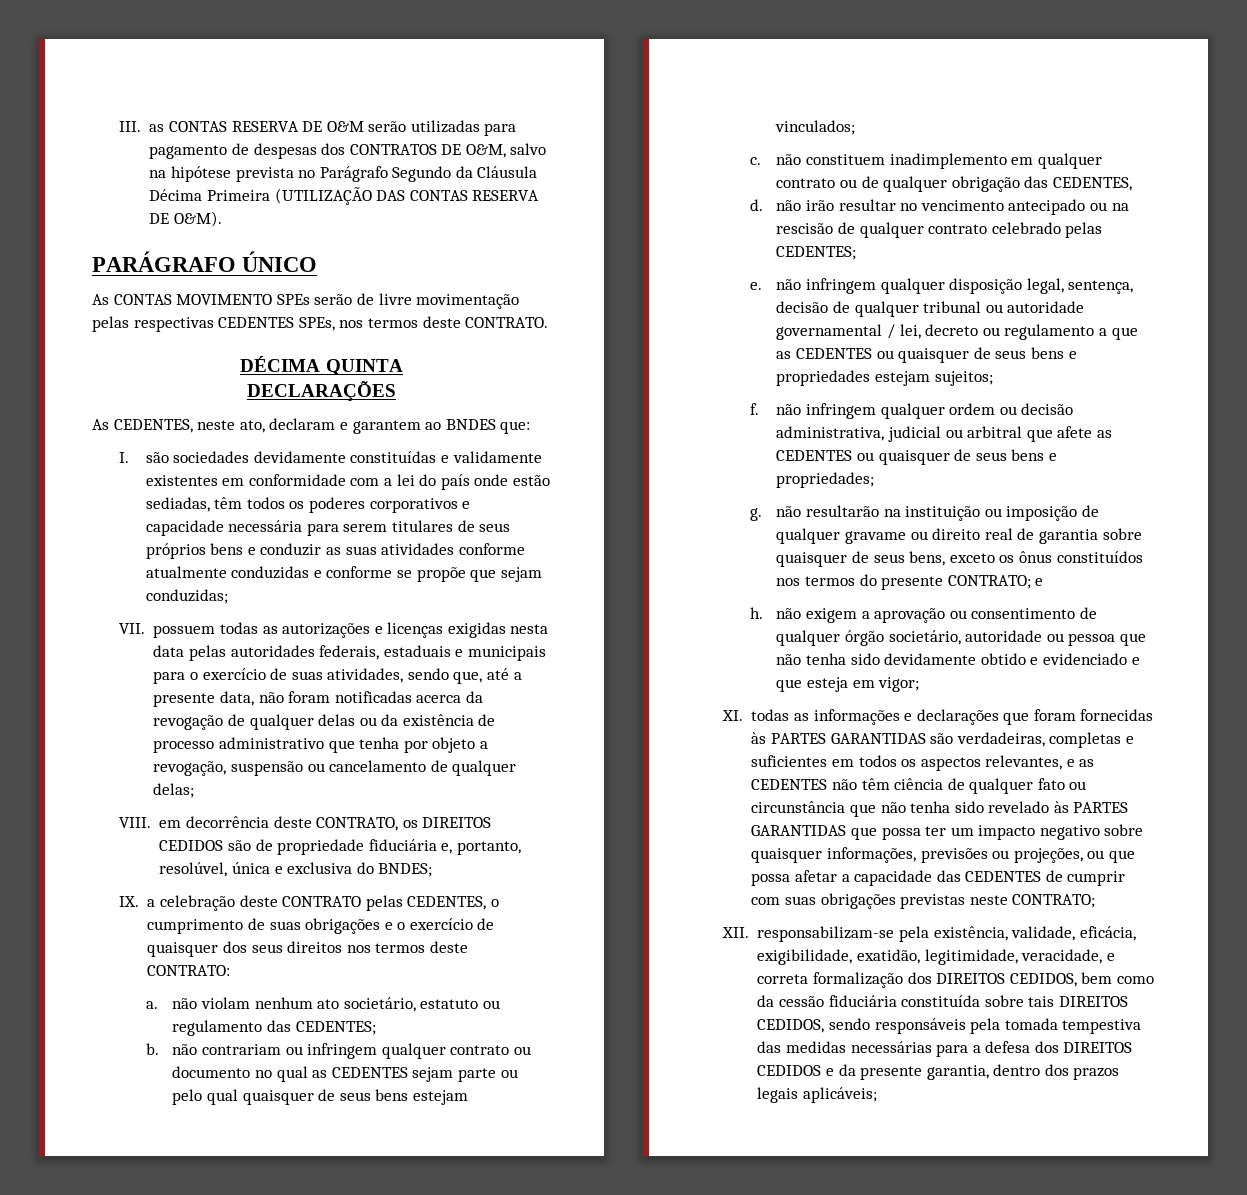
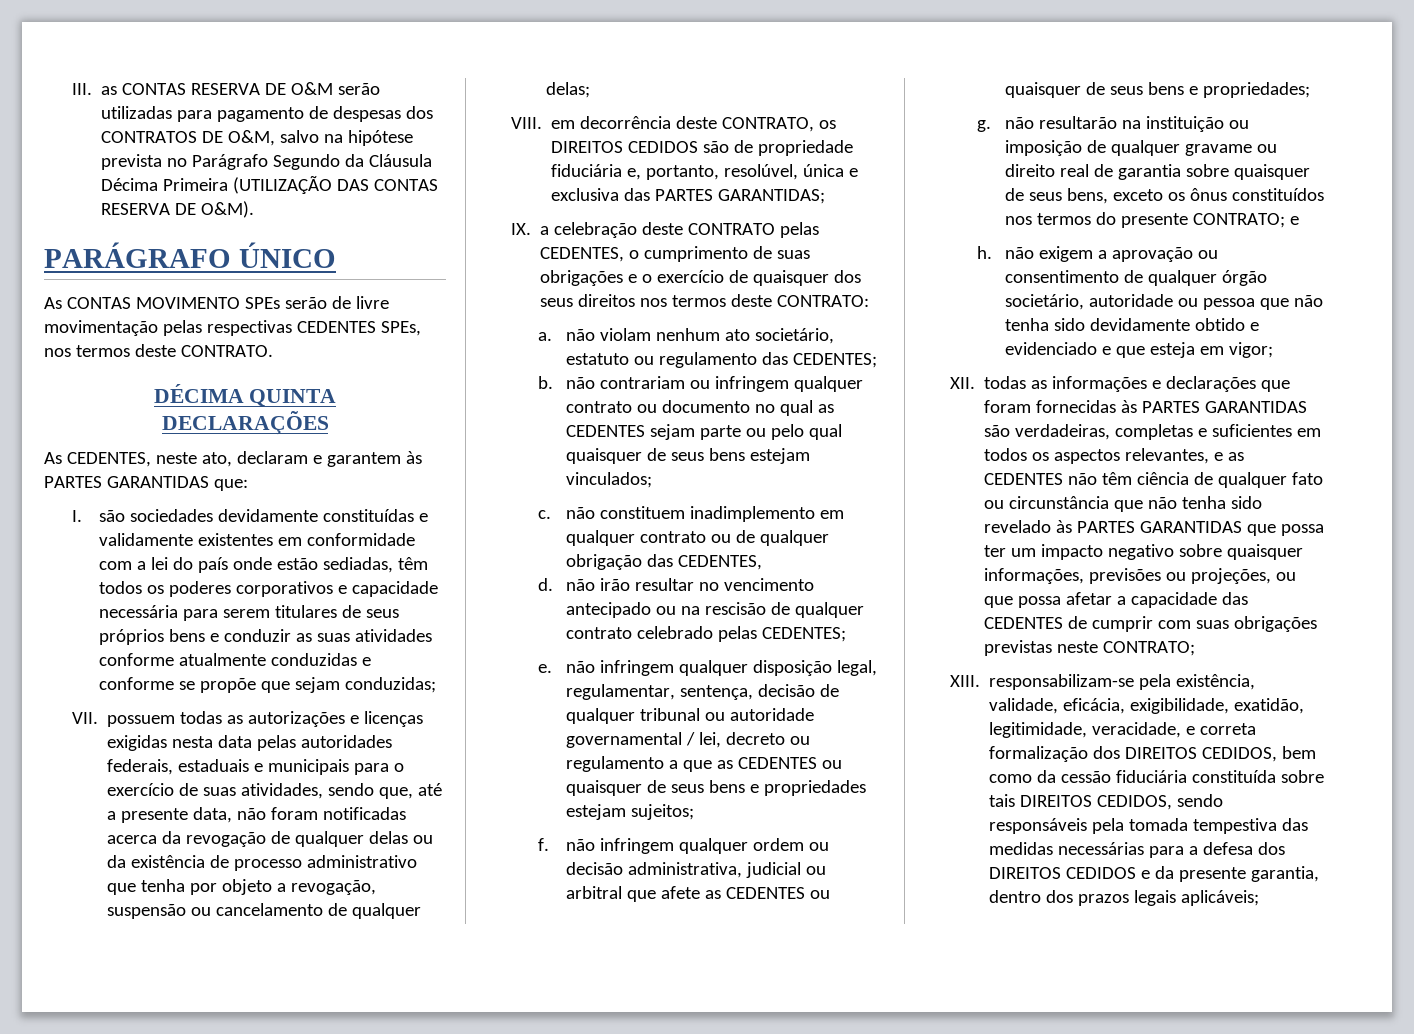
[425,419,496,430] ao BNDES -> [405,451,422,464] [44,476,209,488] às PARTES GARANTIDAS
[356,862,433,877] do BNDES; -> [623,188,825,204] das PARTES GARANTIDAS;
(1064, 286) none -> [565,684,675,700] regulamentar,
[721,710,743,721] XI. -> [949,377,975,389] XII.
[721,927,749,938] XII. -> [949,675,980,687] XIII.

